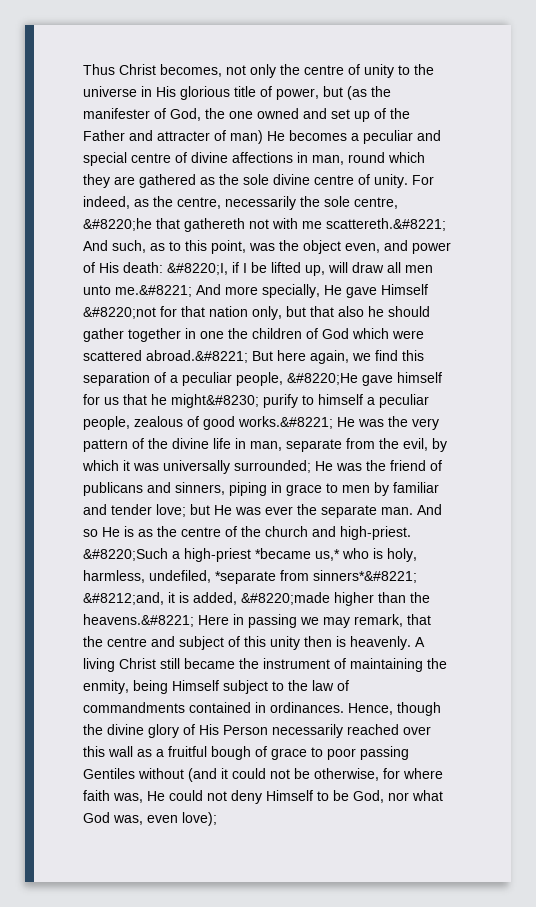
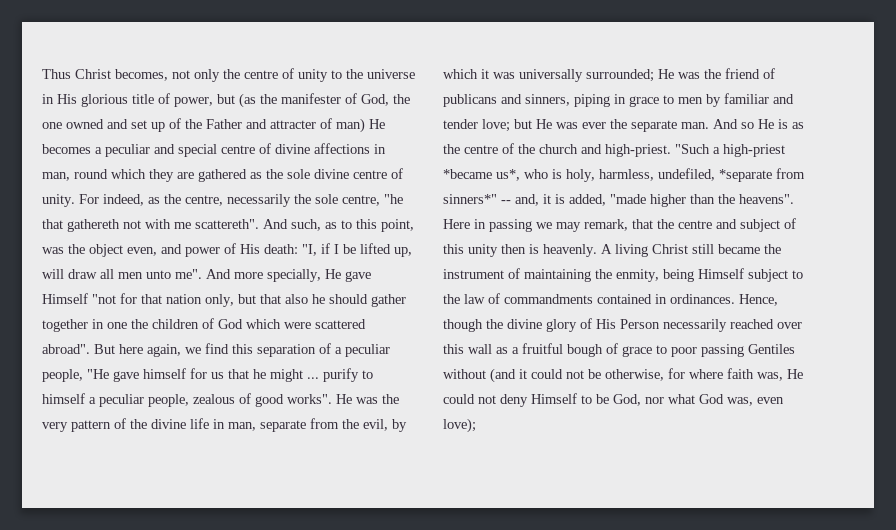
[83,218,152,231] &#8220;he -> [384,194,403,204] "he
[326,218,446,231] scattereth.&#8221; -> [195,219,259,229] scattereth".
[167,263,228,275] &#8220;I, -> [302,244,317,256] "I,
[115,285,192,297] me.&#8221; -> [175,269,202,279] me".
[83,307,156,319] &#8220;not -> [92,294,116,304] "not
[146,350,248,363] abroad.&#8221; -> [42,344,90,354] abroad".
[287,373,358,385] &#8220;He -> [87,369,109,379] "He
[171,394,259,408] might&#8230; -> [270,369,319,382] might ...
[238,416,333,429] works.&#8221; -> [287,394,332,404] works".
[83,548,168,561] &#8220;Such -> [675,144,710,154] "Such
[315,549,340,561] us,* -> [496,169,520,181] us*,
[313,570,417,583] [83,592,164,605] sinners*&#8221; &#8212;and, -> [443,194,539,206] sinners*" -- and,
[241,592,330,605] &#8220;made -> [610,194,646,204] "made
[83,614,194,627] heavens.&#8221; -> [739,194,794,204] heavens".

